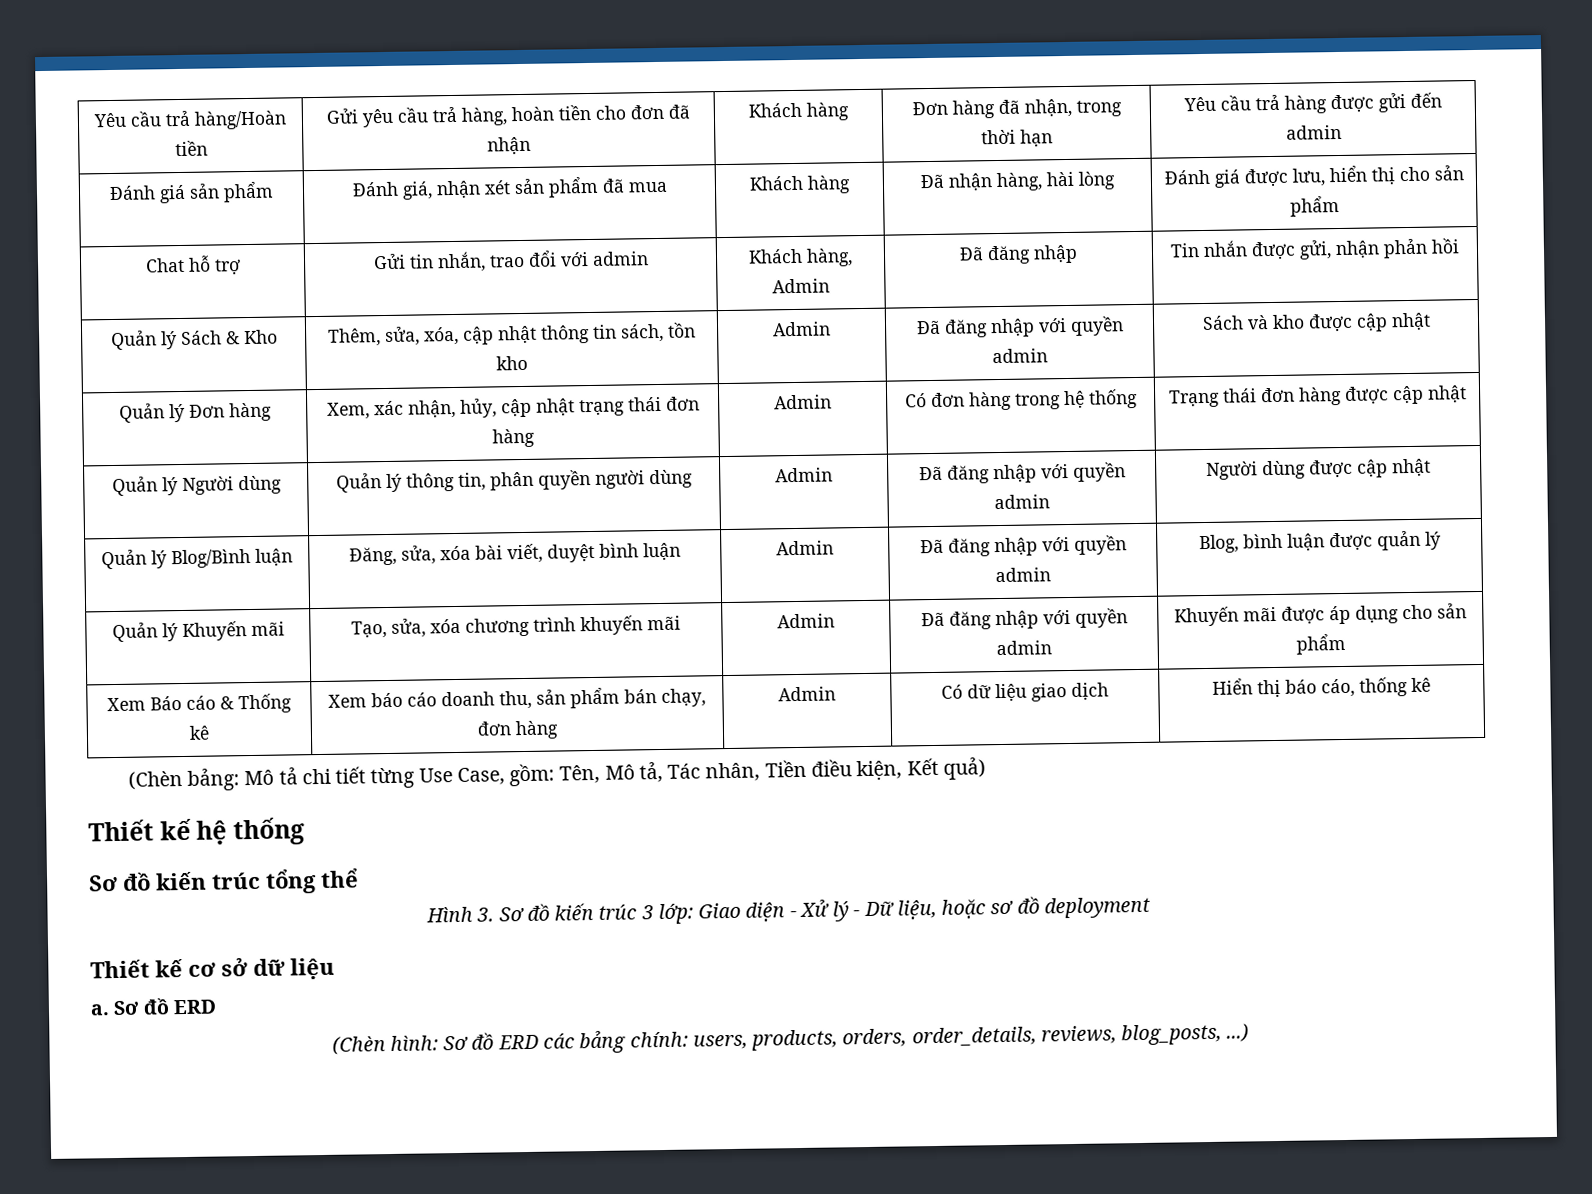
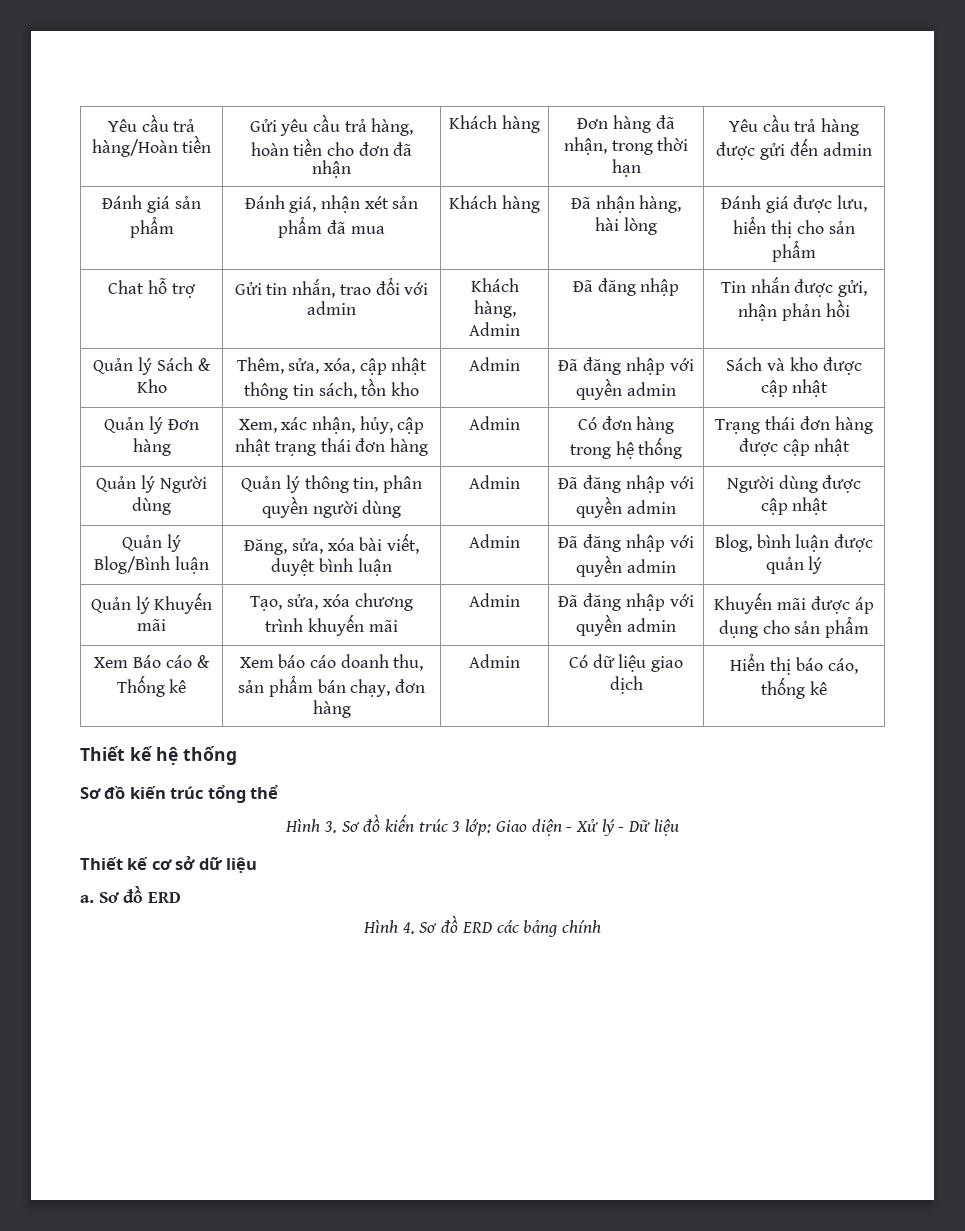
[127,757,986,791] // (Chèn bảng: Mô tả chi tiết từng Use Case, gồm: Tên, Mô tả, Tác nhân, Tiền điều kiện, Kết quả) -> (827, 688) none
[896,896,1152,920] liệu, hoặc sơ đồ deployment -> [653,819,679,836] liệu
[331,1035,439,1055] (Chèn hình: -> [362,920,415,934] Hình 4.
[629,1023,1250,1051] chính: users, products, orders, order_details, reviews, blog_posts, ...) -> [562,920,602,933] chính

